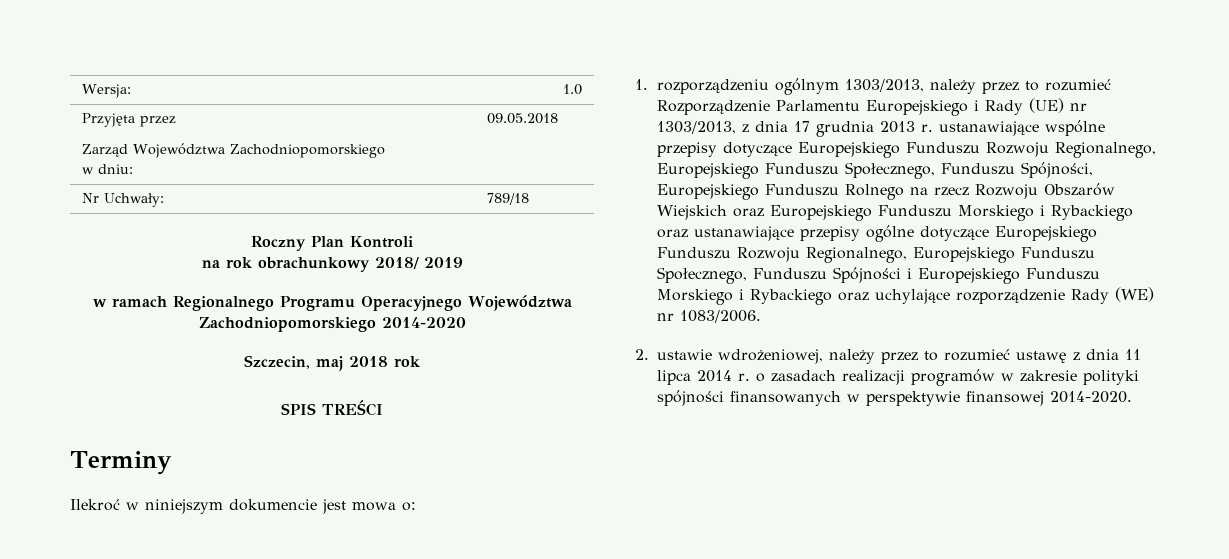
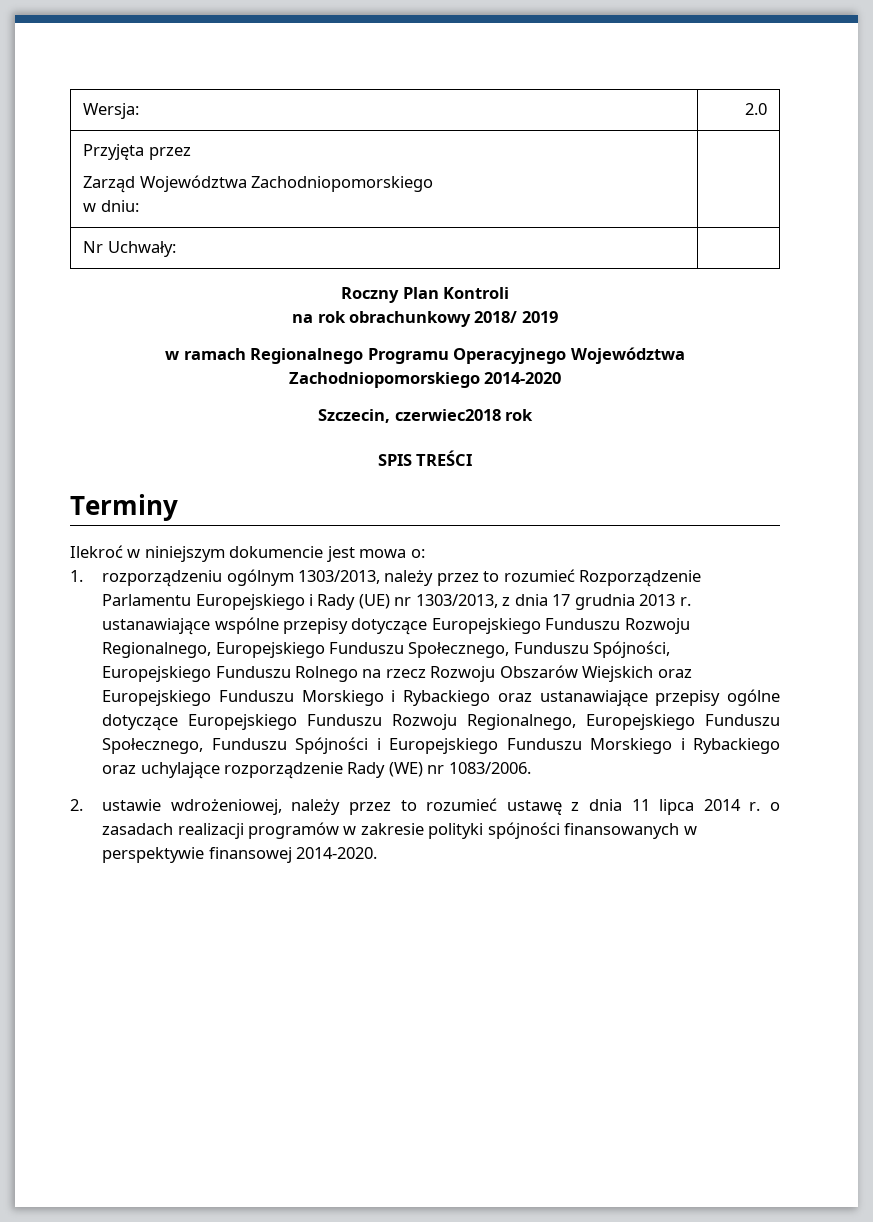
[563,84,583,95] 1.0 -> [744,103,767,115] 2.0
[486,113,558,124] 09.05.2018 -> (139, 206) none
[486,193,529,205] 789/18 -> (176, 249) none
[316,356,388,371] maj 2018 -> [394,409,501,421] czerwiec2018

